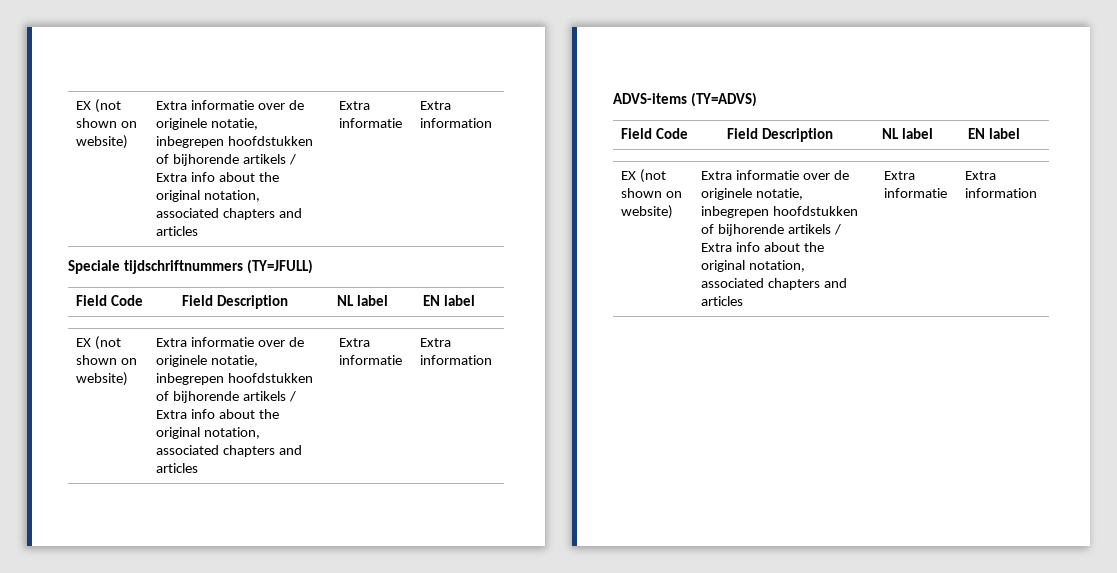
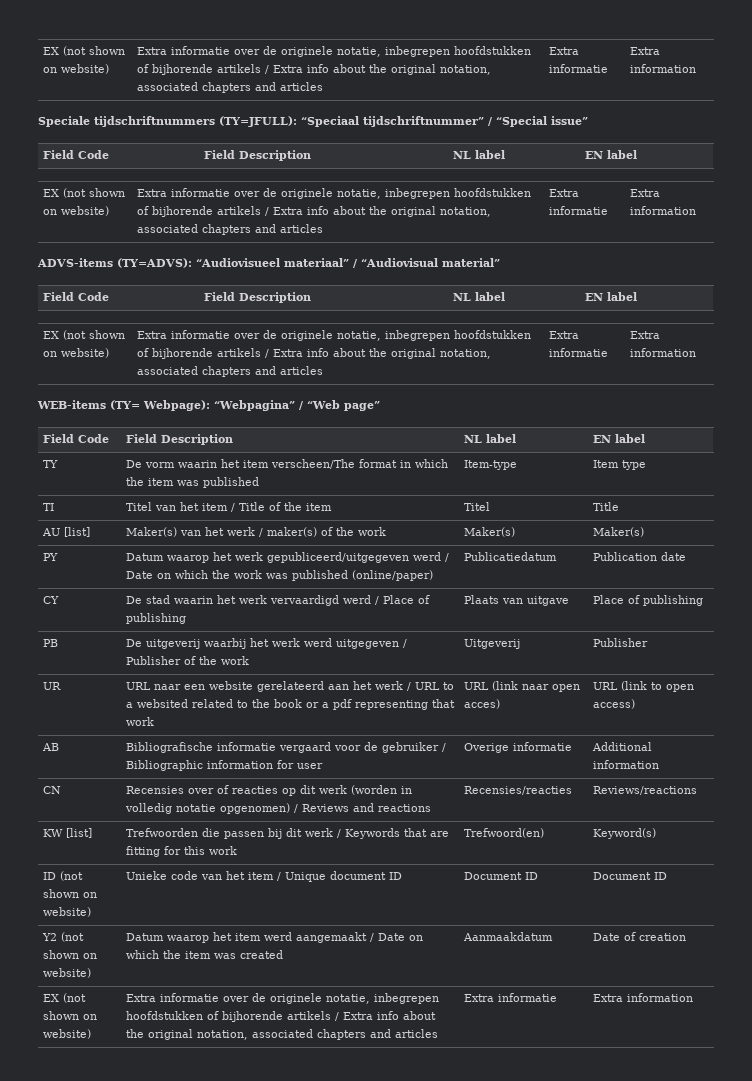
[246,259,313,274] (TY=JFULL) -> [219,116,588,127] (TY=JFULL): “Speciaal tijdschriftnummer” / “Special issue”
[690,92,757,107] (TY=ADVS) -> [117,258,500,268] (TY=ADVS): “Audiovisueel materiaal” / “Audiovisual material”
(1038, 193) none -> [37,400,380,411] [42,434,109,443] [125,434,233,445] [463,434,516,443] [592,434,645,443] [42,460,58,468] [125,459,448,469] [125,477,259,488] [463,460,517,470] [592,460,646,470] [42,503,54,511] [125,502,332,512] [463,502,490,511] [592,502,619,511] [41,527,90,537] [125,527,386,537] [463,527,515,537] [592,527,644,537] [42,553,58,561] [125,552,449,563] [125,570,433,581] [463,552,557,561] [592,552,686,561] [42,596,59,604] [125,595,430,606] [125,613,186,624] [463,595,569,606] [592,595,703,606] [42,639,58,647] [125,638,407,649] [125,656,249,665] [463,639,520,649] [592,638,648,647] [42,682,61,690] [125,681,454,692] [125,699,455,710] [125,717,154,726] [463,681,580,692] [463,699,500,709] [592,681,694,692] [592,699,635,709] [41,743,59,751] [125,742,446,753] [125,760,323,771] [463,742,572,753] [591,742,652,751] [592,760,659,769] [42,786,61,794] [125,785,412,796] [124,803,431,814] [463,786,572,795] [592,786,697,795] [42,828,92,838] [125,828,449,839] [125,846,237,857] [463,828,544,838] [592,828,656,839] [42,871,83,881] [42,889,97,898] [42,907,91,917] [125,871,402,882] [463,872,538,880] [592,872,667,880] [41,932,84,942] [42,950,97,959] [42,968,91,978] [125,932,423,943] [125,950,283,959] [462,932,553,941] [592,932,686,941] [42,993,86,1003] [42,1011,97,1020] [42,1029,91,1039] [125,993,439,1004] [125,1011,436,1022] [125,1029,438,1040] [463,993,557,1002] [592,993,693,1002] // WEB-items (TY= Webpage): “Webpagina” / “Web page” // Field Code | Field Description | NL label | EN label // TY | De vorm waarin het item verscheen/The format in which the item was published | Item-type | Item type // TI | Titel van het item / Title of the item | Titel | Title // AU [list] | Maker(s) van het werk / maker(s) of the work | Maker(s) | Maker(s) // PY | Datum waarop het werk gepubliceerd/uitgegeven werd / Date on which the work was published (online/paper) | Publicatiedatum | Publication date // CY | De stad waarin het werk vervaardigd werd / Place of publishing | Plaats van uitgave | Place of publishing // PB | De uitgeverij waarbij het werk werd uitgegeven / Publisher of the work | Uitgeverij | Publisher // UR | URL naar een website gerelateerd aan het werk / URL to a websited related to the book or a pdf representing that work | URL (link naar open acces) | URL (link to open access) // AB | Bibliografische informatie vergaard voor de gebruiker / Bibliographic information for user | Overige informatie | Additional information // CN | Recensies over of reacties op dit werk (worden in volledig notatie opgenomen) / Reviews and reactions | Recensies/reacties | Reviews/reactions // KW [list] | Trefwoorden die passen bij dit werk / Keywords that are fitting for this work | Trefwoord(en) | Keyword(s) // ID (not shown on website) | Unieke code van het item / Unique document ID | Document ID | Document ID // Y2 (not shown on website) | Datum waarop het item werd aangemaakt / Date on which the item was created | Aanmaakdatum | Date of creation // EX (not shown on website) | Extra informatie over de originele notatie, inbegrepen hoofdstukken of bijhorende artikels / Extra info about the original notation, associated chapters and articles | Extra informatie | Extra information

